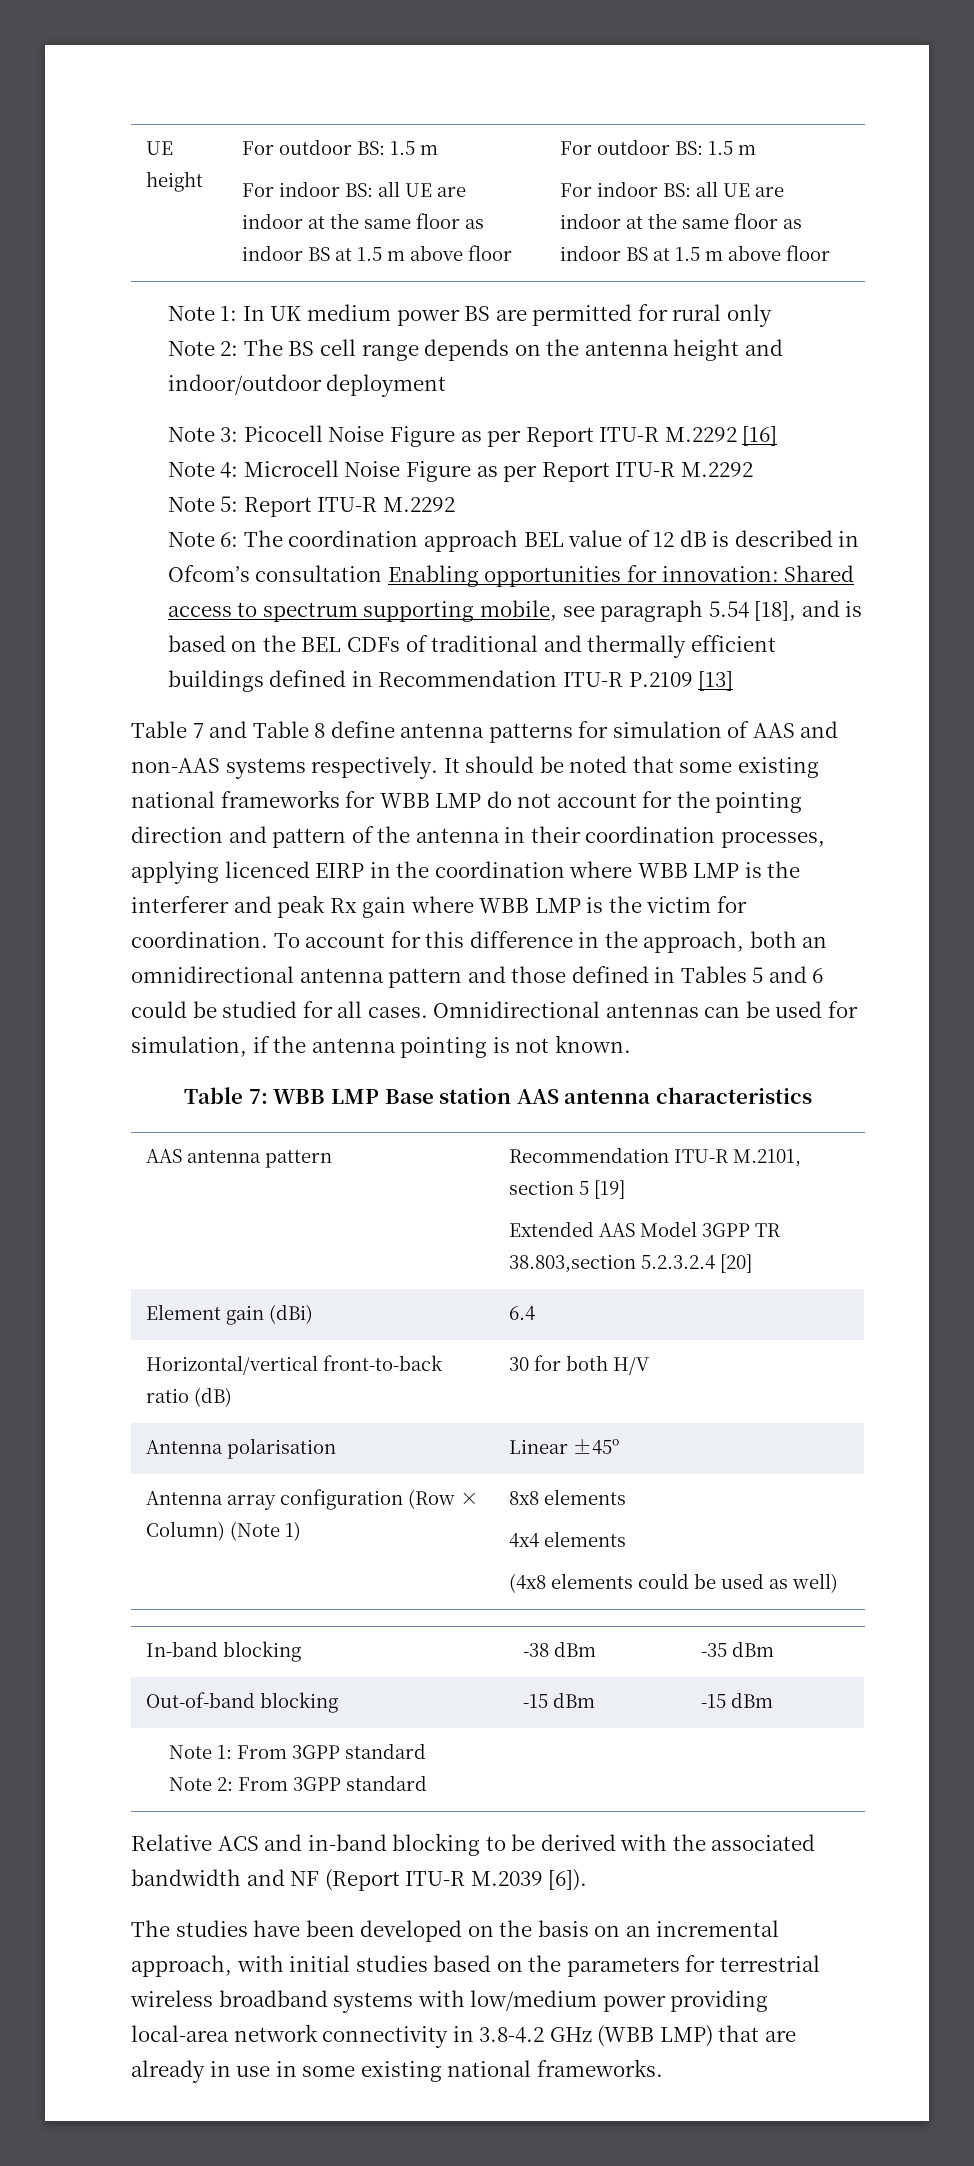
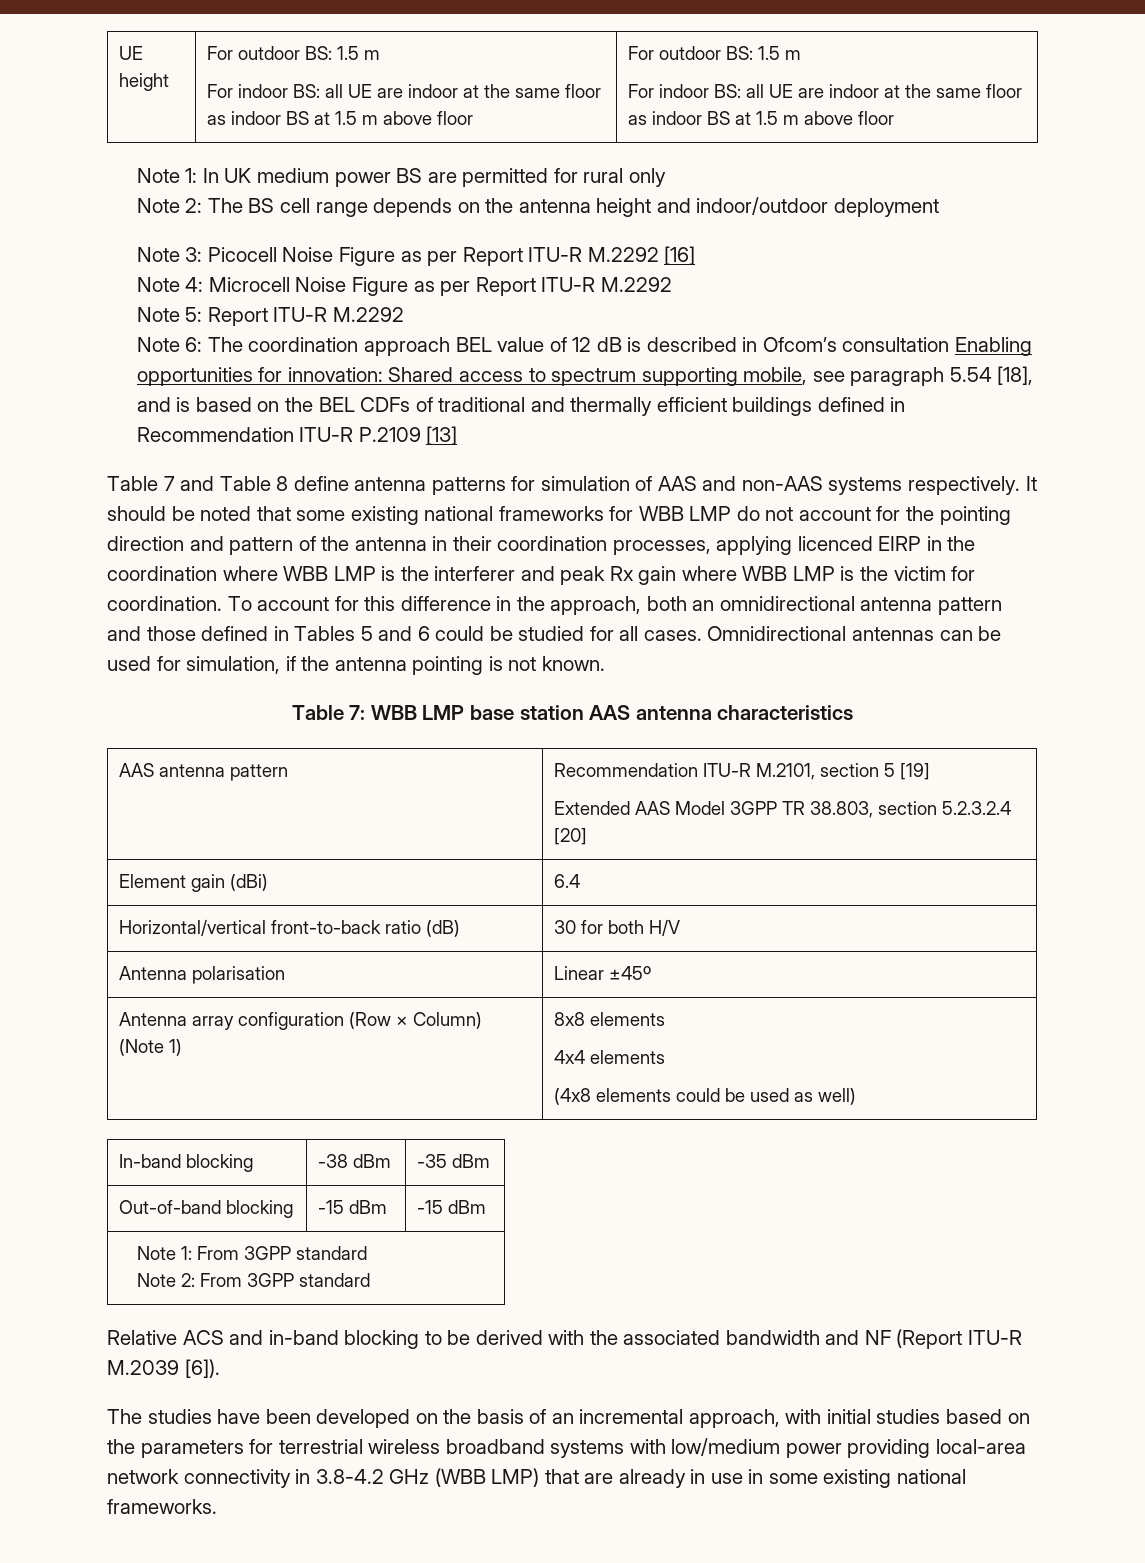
[384,1089,434,1104] Base -> [470,705,514,720] base
[509,1254,637,1273] 38.803,section -> [809,801,937,818] 38.803, section
[594,1925,621,1937] on -> [529,1409,547,1424] of

